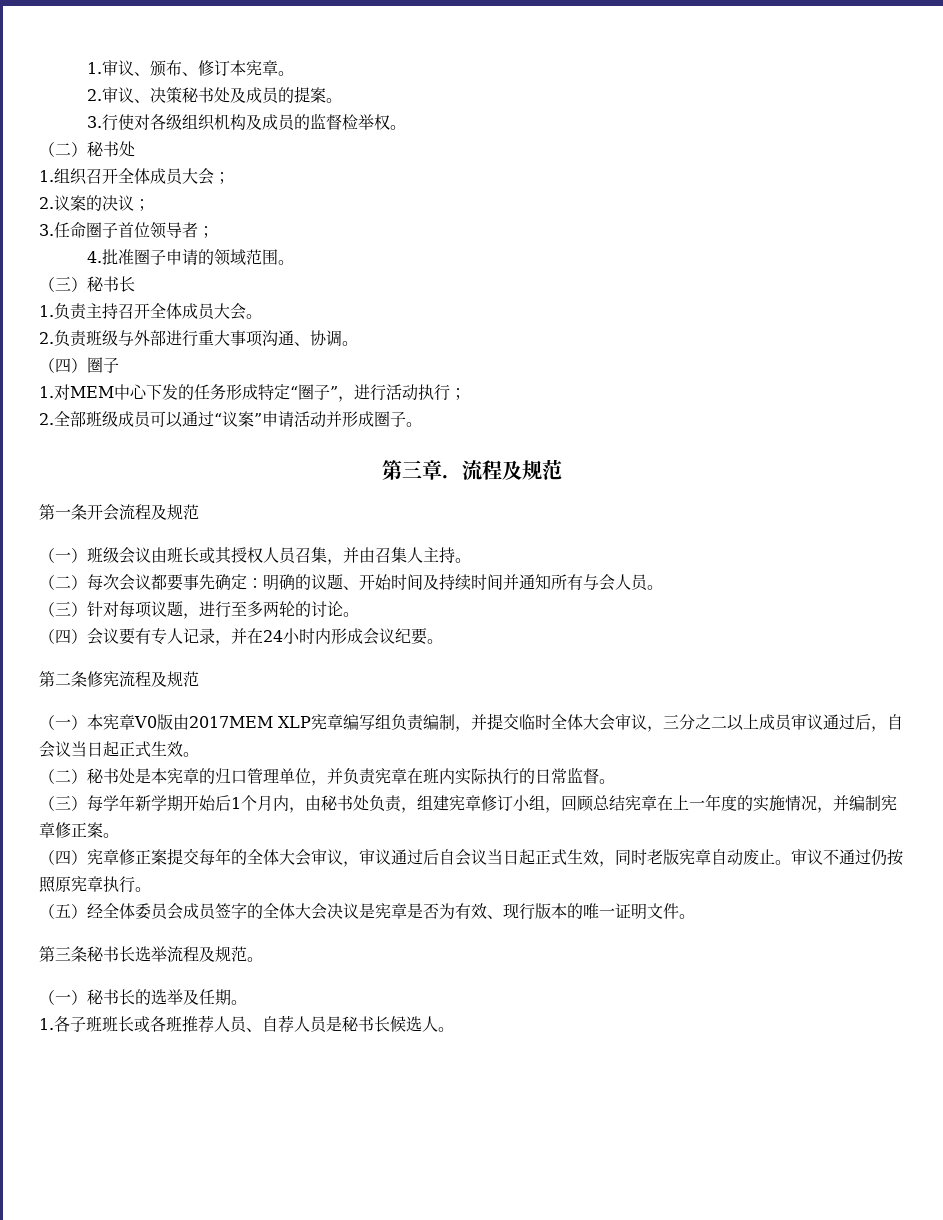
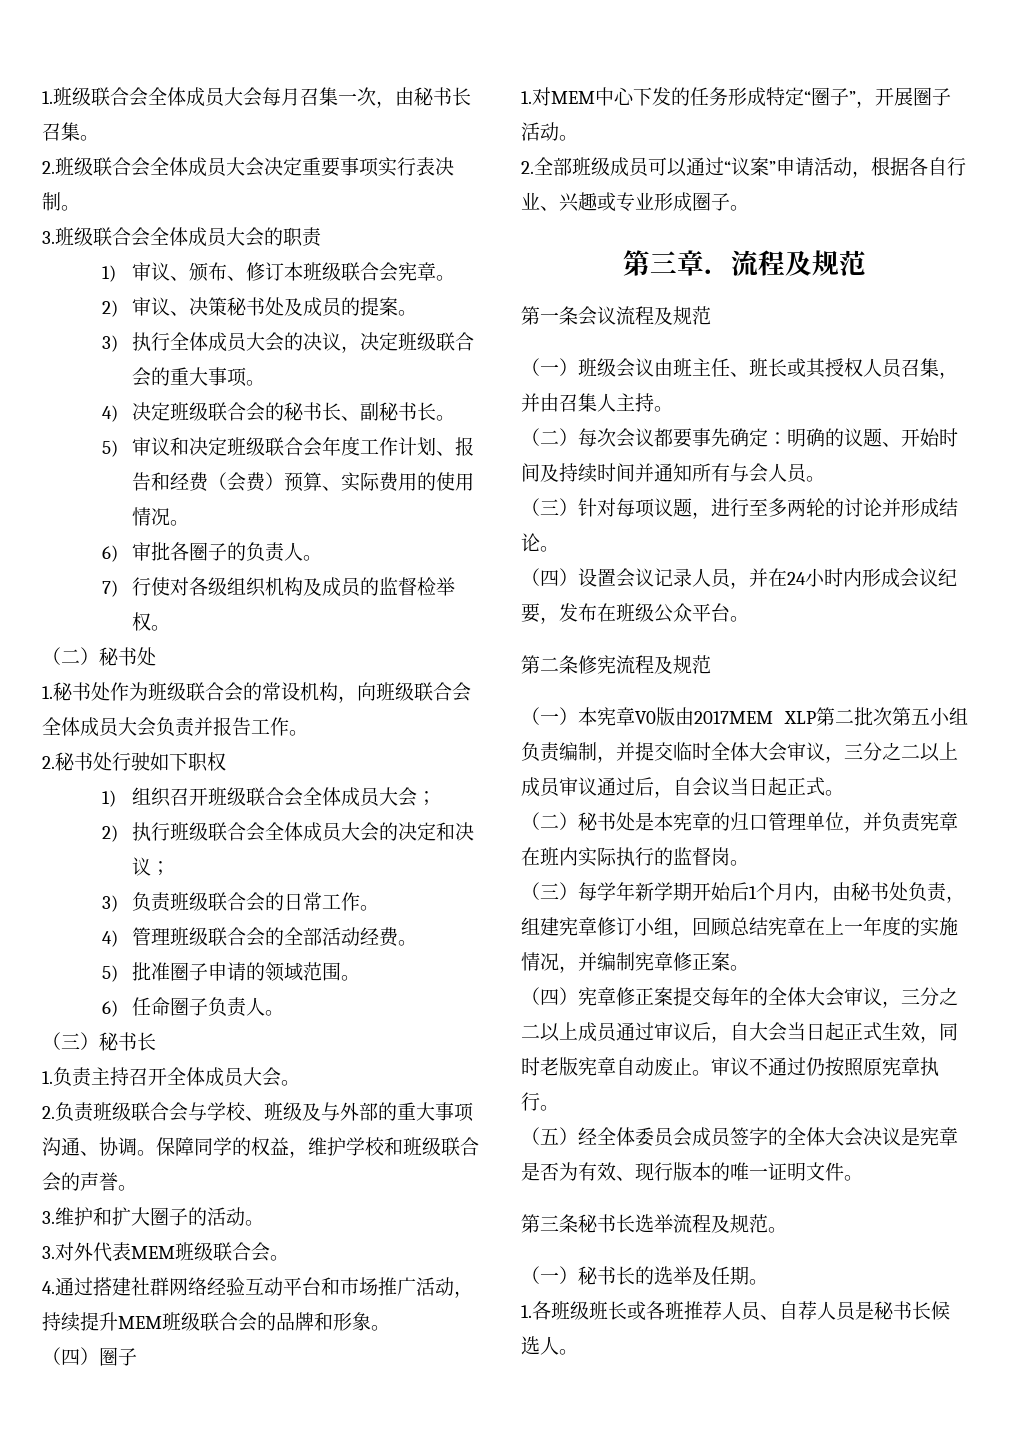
[86,62,102,74] 1. -> [42,87,471,108] [42,122,99,141] [42,157,454,177] [42,192,80,211] [42,227,322,247] [102,265,117,282] 1.班级联合会全体成员大会每月召集一次，由秘书长召集。 // 2.班级联合会全体成员大会决定重要事项实行表决制。 // 3.班级联合会全体成员大会的职责 // 1)
(246, 68) none -> [303,262,399,282] 班级联合会
[86,89,102,101] 2. -> [102,300,119,317] 2)
[86,116,102,128] 3. -> [102,332,475,353] [132,367,266,387] [102,402,456,422] [102,437,475,457] [132,472,475,492] [132,507,190,526] [102,542,323,562] [102,580,119,597] 3)执行全体成员大会的决议，决定班级联合会的重大事项。 // 4)决定班级联合会的秘书长、副秘书长。 // 5)审议和决定班级联合会年度工作计划、报告和经费（会费）预算、实际费用的使用情况。 // 6)审批各圈子的负责人。 // 7)
[54,168,230,185] [39,195,150,211] [39,222,214,239] [86,251,102,263] 组织召开全体成员大会； // 2.议案的决议； // 3.任命圈子首位领导者； // 4. -> [53,682,471,703] [42,717,308,737] [42,752,226,772] [102,787,437,807] [102,822,475,842] [132,857,171,876] [102,892,380,912] [102,927,418,947] [102,965,119,982] 秘书处作为班级联合会的常设机构，向班级联合会全体成员大会负责并报告工作。 // 2.秘书处行驶如下职权 // 1)组织召开班级联合会全体成员大会； // 2)执行班级联合会全体成员大会的决定和决议； // 3)负责班级联合会的日常工作。 // 4)管理班级联合会的全部活动经费。 // 5)
(294, 262) none -> [102,997,285,1017] // 6)任命圈子负责人。
[118,330,198,347] 与外部进行 -> [131,1102,397,1122] 联合会与学校、班级及与外部的
(358, 343) none -> [156,1137,479,1158] [42,1172,137,1192] [42,1207,264,1226] [42,1242,289,1262] [42,1277,473,1298] [42,1312,390,1332] 保障同学的权益，维护学校和班级联合会的声誉。 // 3.维护和扩大圈子的活动。 // 3.对外代表MEM班级联合会。 // 4.通过搭建社群网络经验互动平台和市场推广活动，持续提升MEM班级联合会的品牌和形象。
[354,384,466,401] 进行活动执行； -> [875,87,951,106] [521,122,578,141] 开展圈子活动。
[326,411,342,427] 并 -> [852,157,966,178] [521,192,654,212] ，根据各自行业、兴趣或专业
[87,504,119,521] 开会 -> [578,306,616,326] 会议
(183, 555) none -> [692,358,768,377] 主任、班
[343,612,359,617] [39,628,215,645] 。 // （四）会议要有专人记录 -> [882,498,958,518] [521,533,559,552] [521,568,732,588] 并形成结论。 // （四）设置会议记录人员
(427, 636) none -> [540,603,730,624] ，发布在班级公众平台
[311,714,375,730] 宪章编写 -> [816,707,950,726] 第二批次第五小
[151,741,183,757] 生效 -> (825, 786) none
[535,767,599,784] 日常监督 -> [673,847,730,866] 监督岗
[359,848,487,866] 审议通过后自会议 -> [901,987,958,1006] [521,1022,787,1043] 三分之二以上成员通过审议后，自大会
[70,1016,102,1032] 子班 -> [551,1301,589,1320] 班级

